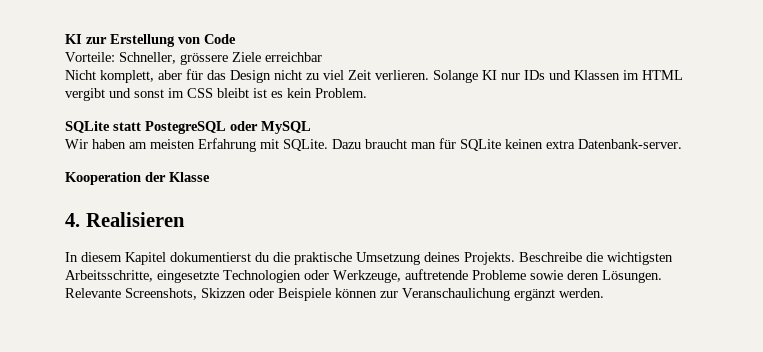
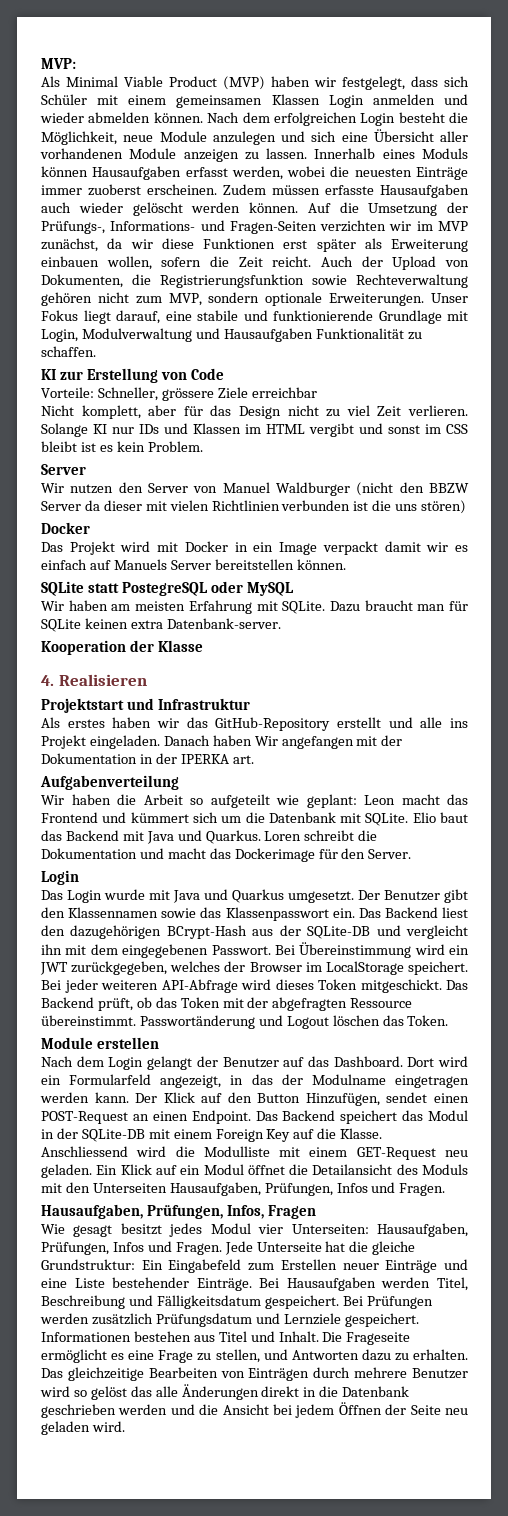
(65, 39) none -> [41,58,76,69] [41,76,469,90] [41,94,468,108] [40,112,468,126] [41,129,468,145] [40,148,468,162] [41,166,468,180] [41,184,469,198] [41,202,468,216] [41,220,468,234] [41,238,468,252] [41,256,469,270] [41,274,468,288] [41,292,469,306] [41,310,468,324] [41,328,422,342] [41,346,96,357] MVP: // Als Minimal Viable Product (MVP) haben wir festgelegt, dass sich Schüler mit einem gemeinsamen Klassen Login anmelden und wieder abmelden können. Nach dem erfolgreichen Login besteht die Möglichkeit, neue Module anzulegen und sich eine Übersicht aller vorhandenen Module anzeigen zu lassen. Innerhalb eines Moduls können Hausaufgaben erfasst werden, wobei die neuesten Einträge immer zuoberst erscheinen. Zudem müssen erfasste Hausaufgaben auch wieder gelöscht werden können. Auf die Umsetzung der Prüfungs-, Informations- und Fragen-Seiten verzichten wir im MVP zunächst, da wir diese Funktionen erst später als Erweiterung einbauen wollen, sofern die Zeit reicht. Auch der Upload von Dokumenten, die Registrierungsfunktion sowie Rechteverwaltung gehören nicht zum MVP, sondern optionale Erweiterungen. Unser Fokus liegt darauf, eine stabile und funktionierende Grundlage mit Login, Modulverwaltung und Hausaufgaben Funktionalität zu schaffen. //
(367, 93) none -> [41,464,86,475] [41,482,469,496] [41,500,467,514] [41,522,90,534] [41,541,469,555] [41,559,346,570] // Server // Wir nutzen den Server von Manuel Waldburger (nicht den BBZW Server da dieser mit vielen Richtlinien verbunden ist die uns stören) // Docker // Das Projekt wird mit Docker in ein Image verpackt damit wir es einfach auf Manuels Server bereitstellen können.
[65,252,673,265] [65,269,662,283] [65,288,604,301] In diesem Kapitel dokumentierst du die praktische Umsetzung deines Projekts. Beschreibe die wichtigsten Arbeitsschritte, eingesetzte Technologien oder Werkzeuge, auftretende Probleme sowie deren Lösungen. Relevante Screenshots, Skizzen oder Beispiele können zur Veranschaulichung ergänzt werden. -> [41,698,250,713] [41,717,469,731] [41,735,403,749] [41,753,254,764] [40,775,179,790] [41,794,468,808] [41,812,469,826] [41,830,378,844] [41,848,412,862] [41,870,79,885] [41,889,468,903] [41,907,468,921] [41,925,468,939] [41,942,469,958] [40,961,468,975] [41,979,468,993] [41,997,413,1011] [41,1015,449,1029] [41,1037,159,1049] [41,1056,468,1070] [41,1074,469,1088] [40,1092,469,1106] [41,1110,468,1124] [41,1128,383,1142] [41,1146,468,1160] [41,1164,469,1178] [41,1182,446,1196] [41,1204,316,1219] [41,1223,468,1237] [41,1241,416,1255] [41,1259,469,1273] [41,1277,468,1291] [41,1295,433,1309] [40,1313,419,1327] [41,1331,411,1345] [41,1349,469,1363] [41,1367,468,1381] [40,1384,410,1400] [41,1402,468,1418] [41,1421,125,1435] Projektstart und Infrastruktur // Als erstes haben wir das GitHub-Repository erstellt und alle ins Projekt eingeladen. Danach haben Wir angefangen mit der Dokumentation in der IPERKA art. // Aufgabenverteilung // Wir haben die Arbeit so aufgeteilt wie geplant: Leon macht das Frontend und kümmert sich um die Datenbank mit SQLite. Elio baut das Backend mit Java und Quarkus. Loren schreibt die Dokumentation und macht das Dockerimage für den Server. // Login // Das Login wurde mit Java und Quarkus umgesetzt. Der Benutzer gibt den Klassennamen sowie das Klassenpasswort ein. Das Backend liest den dazugehörigen BCrypt-Hash aus der SQLite-DB und vergleicht ihn mit dem eingegebenen Passwort. Bei Übereinstimmung wird ein JWT zurückgegeben, welches der Browser im LocalStorage speichert. Bei jeder weiteren API-Abfrage wird dieses Token mitgeschickt. Das Backend prüft, ob das Token mit der abgefragten Ressource übereinstimmt. Passwortänderung und Logout löschen das Token. // Module erstellen // Nach dem Login gelangt der Benutzer auf das Dashboard. Dort wird ein Formularfeld angezeigt, in das der Modulname eingetragen werden kann. Der Klick auf den Button Hinzufügen, sendet einen POST-Request an einen Endpoint. Das Backend speichert das Modul in der SQLite-DB mit einem Foreign Key auf die Klasse. Anschliessend wird die Modulliste mit einem GET-Request neu geladen. Ein Klick auf ein Modul öffnet die Detailansicht des Moduls mit den Unterseiten Hausaufgaben, Prüfungen, Infos und Fragen. // Hausaufgaben, Prüfungen, Infos, Fragen // Wie gesagt besitzt jedes Modul vier Unterseiten: Hausaufgaben, Prüfungen, Infos und Fragen. Jede Unterseite hat die gleiche Grundstruktur: Ein Eingabefeld zum Erstellen neuer Einträge und eine Liste bestehender Einträge. Bei Hausaufgaben werden Titel, Beschreibung und Fälligkeitsdatum gespeichert. Bei Prüfungen werden zusätzlich Prüfungsdatum und Lernziele gespeichert. Informationen bestehen aus Titel und Inhalt. Die Frageseite ermöglicht es eine Frage zu stellen, und Antworten dazu zu erhalten. Das gleichzeitige Bearbeiten von Einträgen durch mehrere Benutzer wird so gelöst das alle Änderungen direkt in die Datenbank geschrieben werden und die Ansicht bei jedem Öffnen der Seite neu geladen wird.

